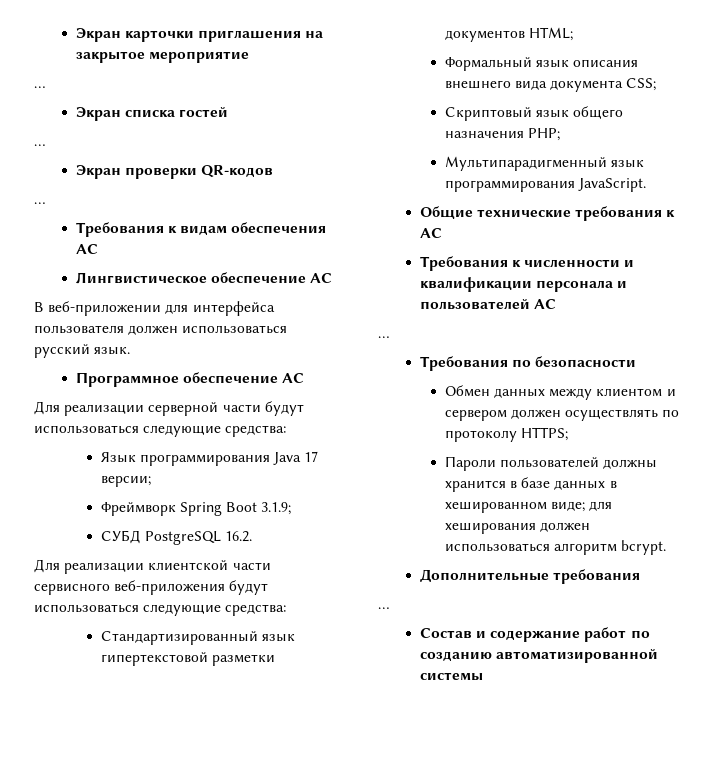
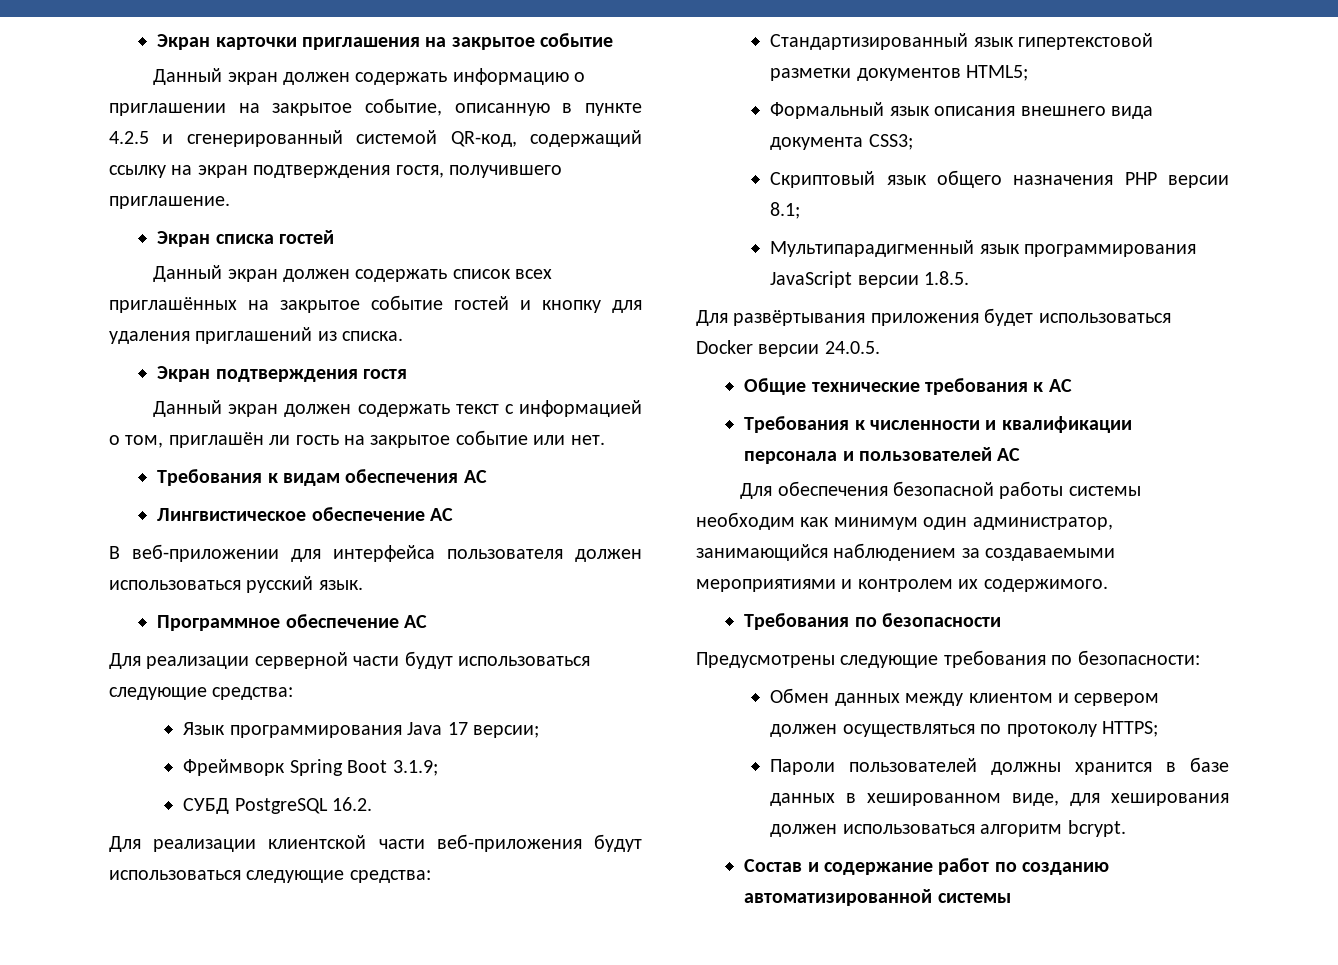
[149,51,250,63] [34,86,46,88] [75,107,229,121] [34,144,46,146] [75,165,274,179] [34,202,46,204] мероприятие // … // Экран списка гостей // … // Экран проверки QR-кодов // … -> [540,33,614,47] [153,68,586,85] [109,98,642,116] [109,130,642,147] [109,165,562,178] [109,196,230,209] [157,230,334,247] [153,265,553,282] [109,295,642,313] [109,327,404,344] [157,366,407,382] [153,400,642,417] [109,430,605,448] событие // Данный экран должен содержать информацию о приглашении на закрытое событие, описанную в пункте 4.2.5 и сгенерированный системой QR-код, содержащий ссылку на экран подтверждения гостя, получившего приглашение. // Экран списка гостей // Данный экран должен содержать список всех приглашённых на закрытое событие гостей и кнопку для удаления приглашений из списка. // Экран подтверждения гостя // Данный экран должен содержать текст с информацией о том, приглашён ли гость на закрытое событие или нет.
[34,583,110,595] сервисного -> (425, 844) none
[528,27,573,41] HTML; -> [966,65,1029,81] HTML5;
[626,78,657,91] CSS; -> [868,134,913,150] CSS3;
[527,128,560,141] PHP; -> [1124,172,1229,188] [770,202,801,219] PHP версии 8.1;
[577,178,646,192] JavaScript. -> [770,271,970,288] [696,308,1171,326] [696,340,880,357] JavaScript версии 1.8.5. // Для развёртывания приложения будет использоваться Docker версии 24.0.5.
[378,336,390,338] [419,356,637,371] … // Требования по безопасности -> [740,481,1141,499] [696,512,1113,530] [696,543,1116,561] [696,579,1108,592] [744,613,1001,630] [696,650,1200,668] Для обеспечения безопасной работы системы необходим как минимум один администратор, занимающийся наблюдением за создаваемыми мероприятиями и контролем их содержимого. // Требования по безопасности // Предусмотрены следующие требования по безопасности:
[565,409,659,421] осуществлять -> [842,724,975,737] осуществляться
[550,501,585,512] виде; -> [1012,793,1060,806] виде,
[419,569,641,584] [378,607,390,609] // Дополнительные требования // … -> (1126, 828) none

